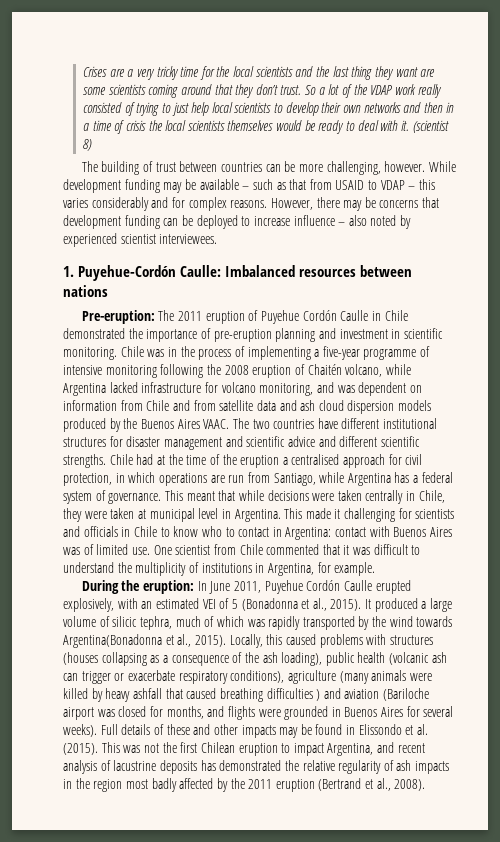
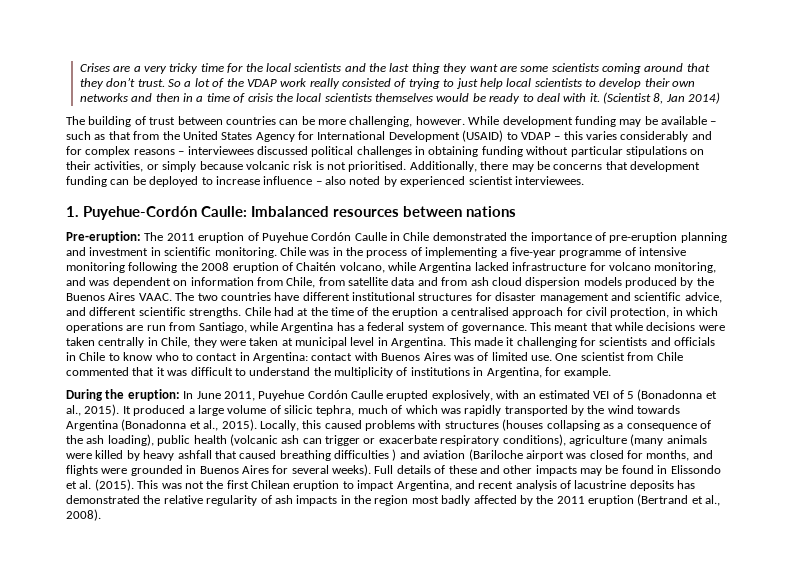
[412,120,449,133] [82,139,92,151] (scientist 8) -> [603,92,721,104] (Scientist 8, Jan 2014)
[335,180,365,190] USAID -> [162,130,504,142] the United States Agency for International Development (USAID)
[230,198,313,210] reasons. However, -> [133,146,705,157] [66,161,477,172] reasons – interviewees discussed political challenges in obtaining funding without particular stipulations on their activities, or simply because volcanic risk is not prioritised. Additionally,
[146,400,190,411] Chile and -> [286,277,316,288] Chile,
(297, 405) none -> [441,277,468,286] from
[287,436,315,447] advice -> [684,292,722,303] advice,
[63,634,162,648] Argentina(Bonadonna -> [66,419,187,431] Argentina (Bonadonna

